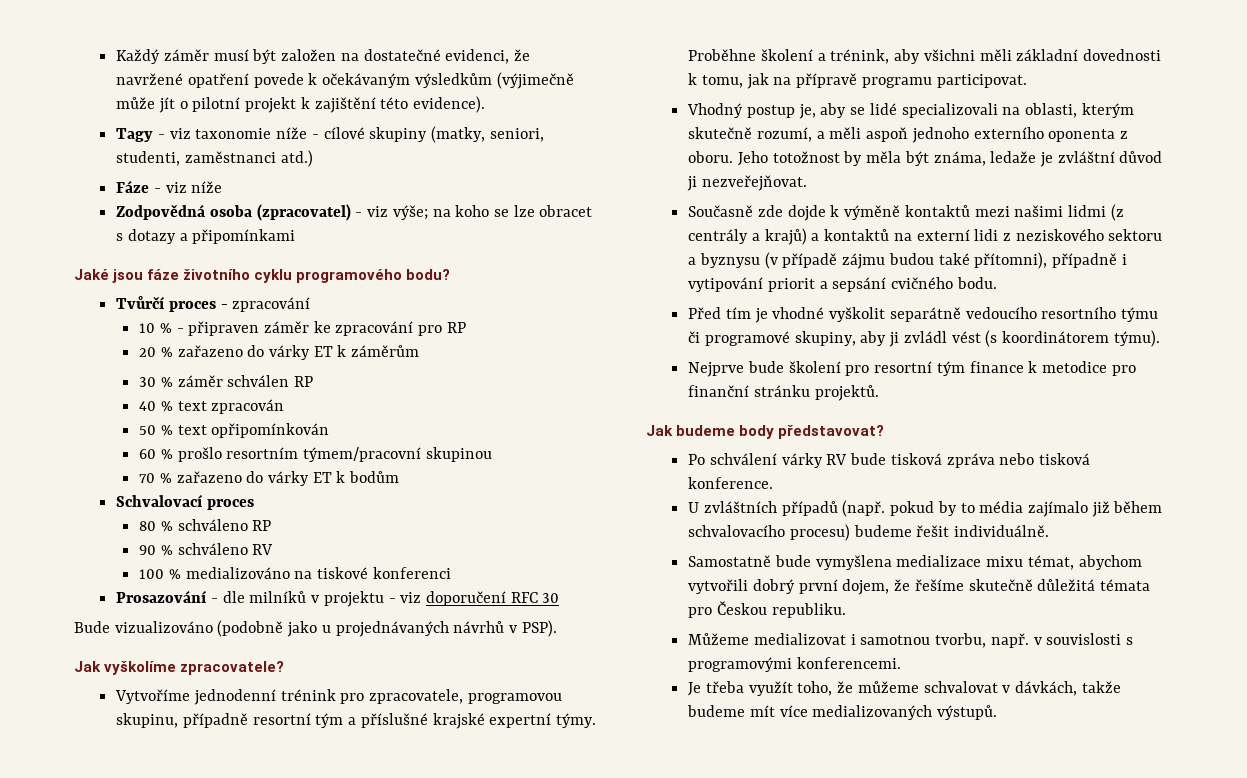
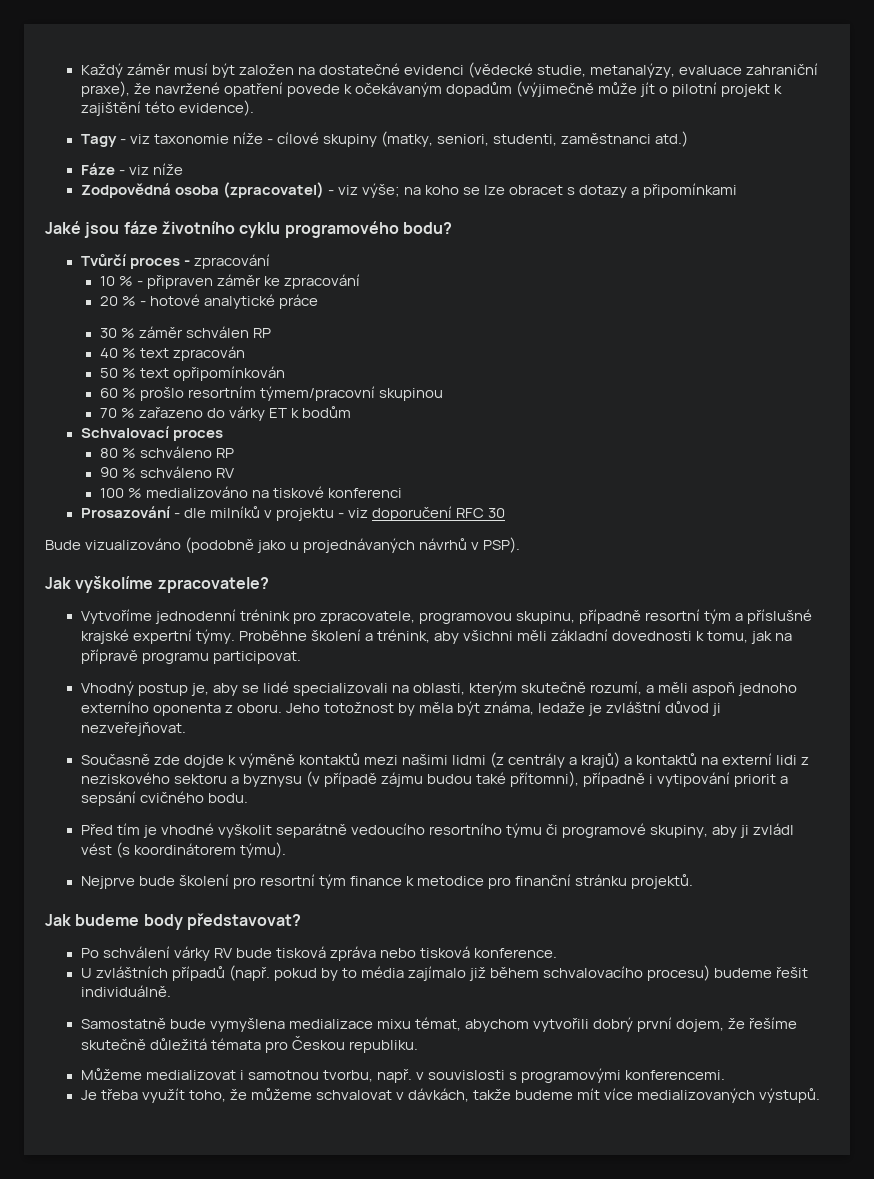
[445,49,510,64] evidenci, -> [403,62,819,78] [80,81,130,97] evidenci (vědecké studie, metanalýzy, evaluace zahraniční praxe),
[414,73,492,88] výsledkům -> [445,82,512,97] dopadům
[418,322,466,336] pro RP -> (360, 281) none
[177,345,420,360] zařazeno do várky ET k záměrům -> [139,294,318,309] - hotové analytické práce

